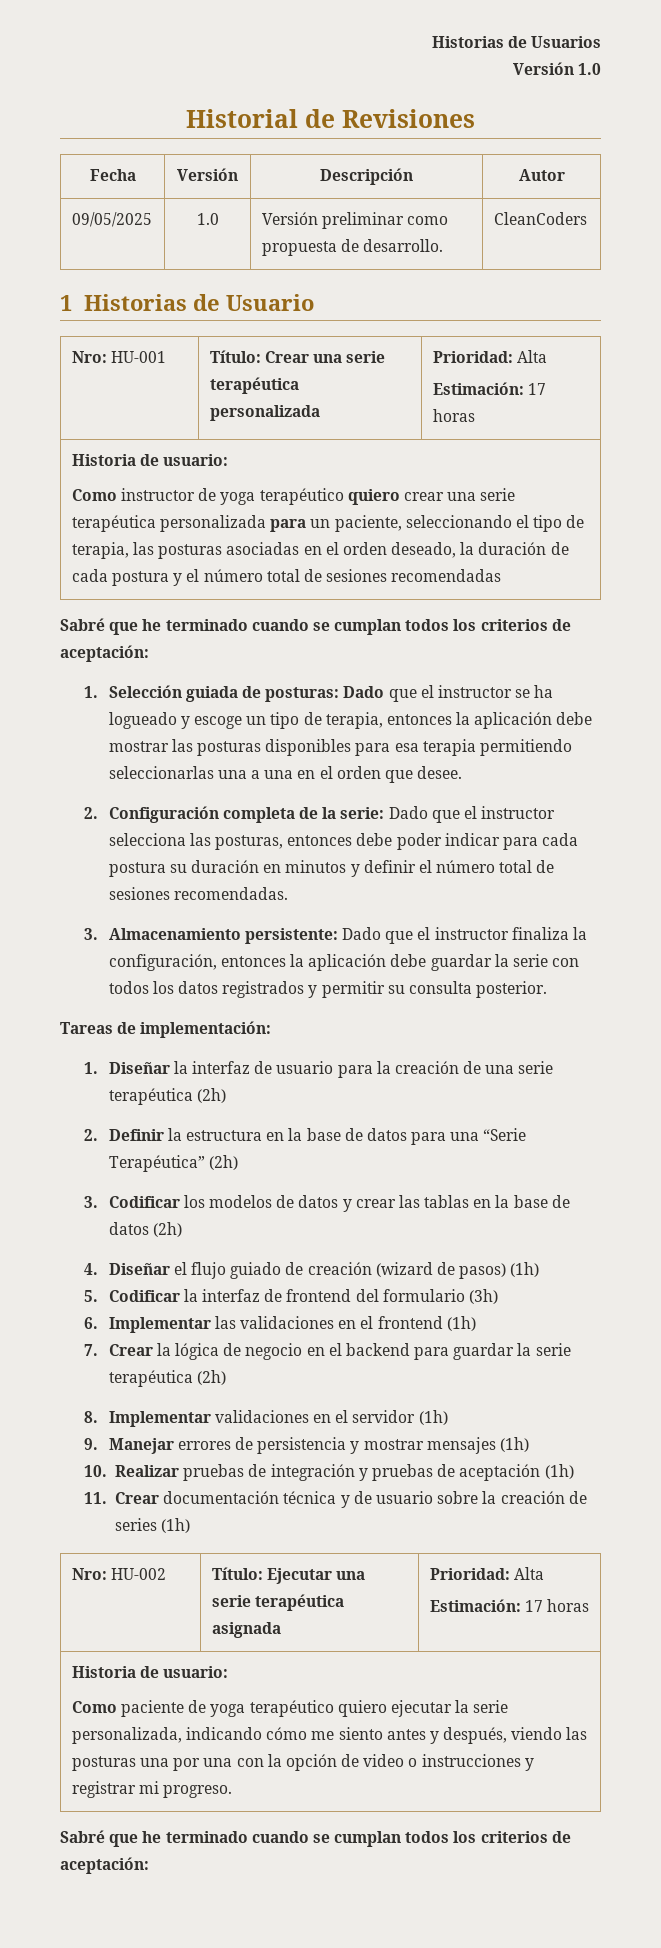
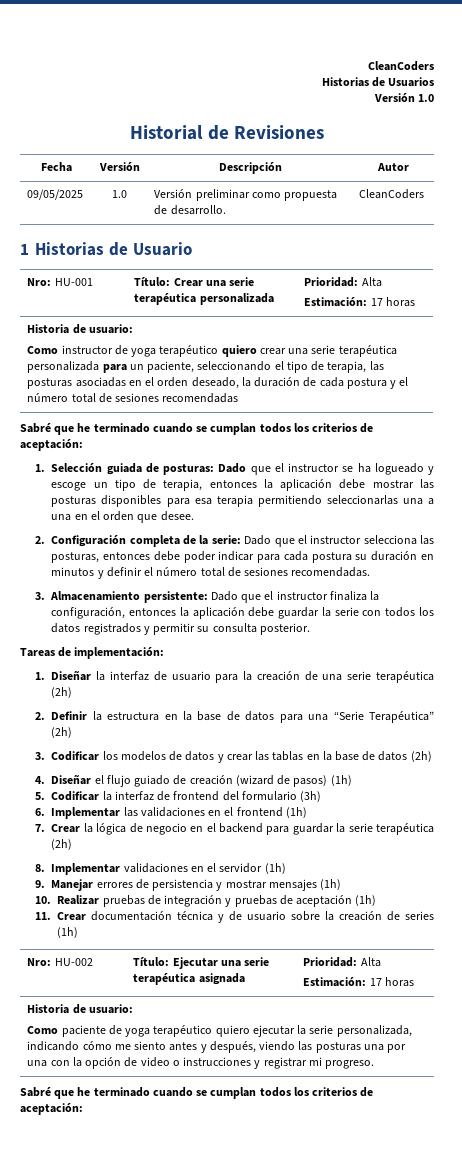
(431, 42) none -> [368,61,434,71] CleanCoders //

